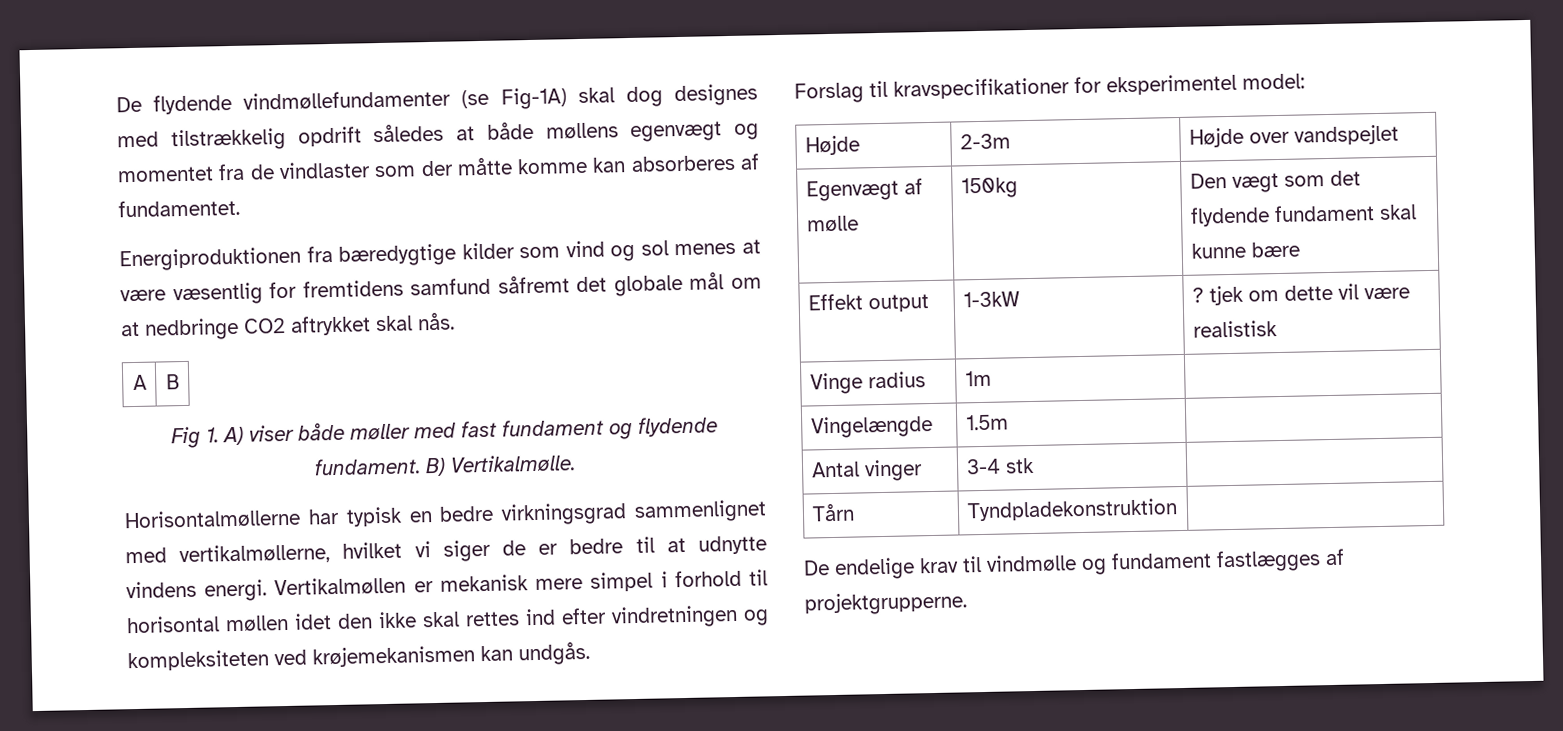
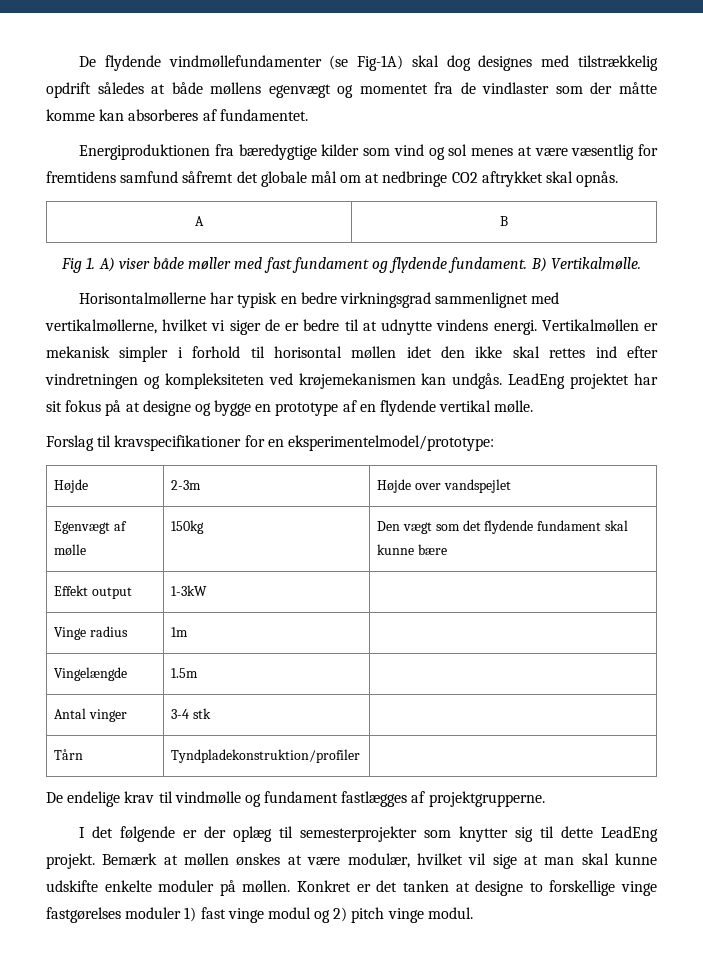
[417,312,455,331] nås. -> [576,171,619,187] opnås.
[535,571,654,592] mere simpel -> [119,346,169,362] simpler
(590, 653) none -> [508,373,659,389] [46,400,534,416] LeadEng projektet har sit fokus på at designe og bygge en prototype af en flydende vertikal mølle.
[1106,73,1305,96] eksperimentel model: -> [267,435,494,451] en eksperimentelmodel/prototype:
[1191,283,1410,306] [1192,320,1278,338] ? tjek om dette vil være realistisk -> (208, 590) none
[966,498,1178,522] Tyndpladekonstruktion -> [171,749,361,763] Tyndpladekonstruktion/profiler
(967, 603) none -> [79,826,658,842] [46,853,657,869] [46,880,658,896] [46,907,473,923] // I det følgende er der oplæg til semesterprojekter som knytter sig til dette LeadEng projekt. Bemærk at møllen ønskes at være modulær, hvilket vil sige at man skal kunne udskifte enkelte moduler på møllen. Konkret er det tanken at designe to forskellige vinge fastgørelses moduler 1) fast vinge modul og 2) pitch vinge modul.

